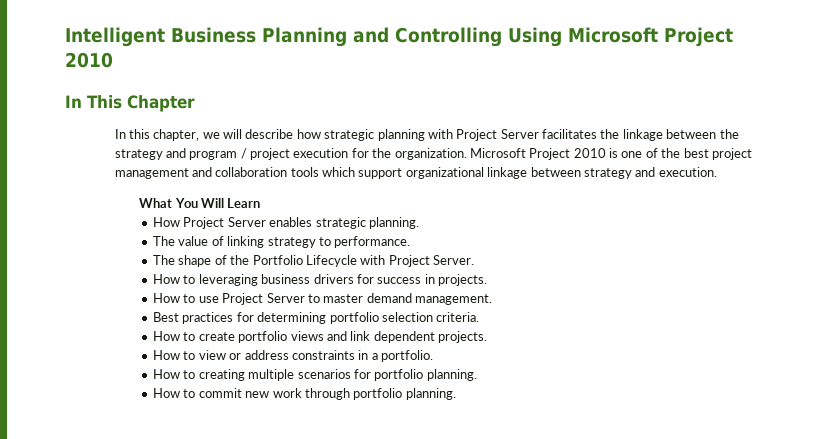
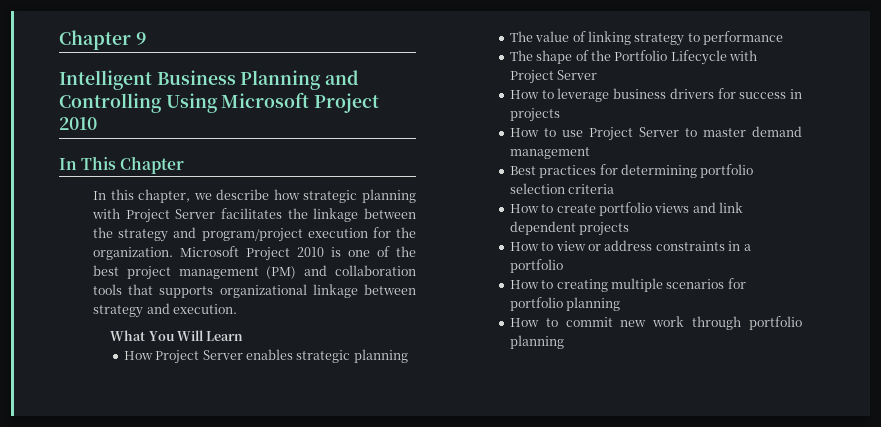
(65, 37) none -> [59,30,146,50] Chapter 9 //
[223,129,243,139] will -> (212, 196) none
[189,148,291,160] program / project -> [201,228,303,242] program/project
(189, 173) none -> [266,266,297,279] (PM)
[322,167,403,179] which support -> [128,284,214,298] that supports
[368,217,419,229] planning. -> [353,349,408,363] planning
[334,236,411,248] performance. -> [703,31,784,45] performance
[433,255,475,265] [153,274,258,286] Server. // How to leveraging -> [557,70,598,80] [509,88,610,102] Server // How to leverage
[438,274,488,286] projects. -> [509,108,560,122] projects
[415,294,493,305] management. -> [509,147,590,159] management
[436,312,480,322] criteria. -> [568,184,615,194] criteria
[438,331,488,343] projects. -> [579,222,630,236] projects
[381,350,434,362] portfolio. -> [509,259,563,273] portfolio
[426,369,477,381] planning. -> [566,297,621,311] planning
[405,388,456,400] planning. -> [509,335,564,349] planning

